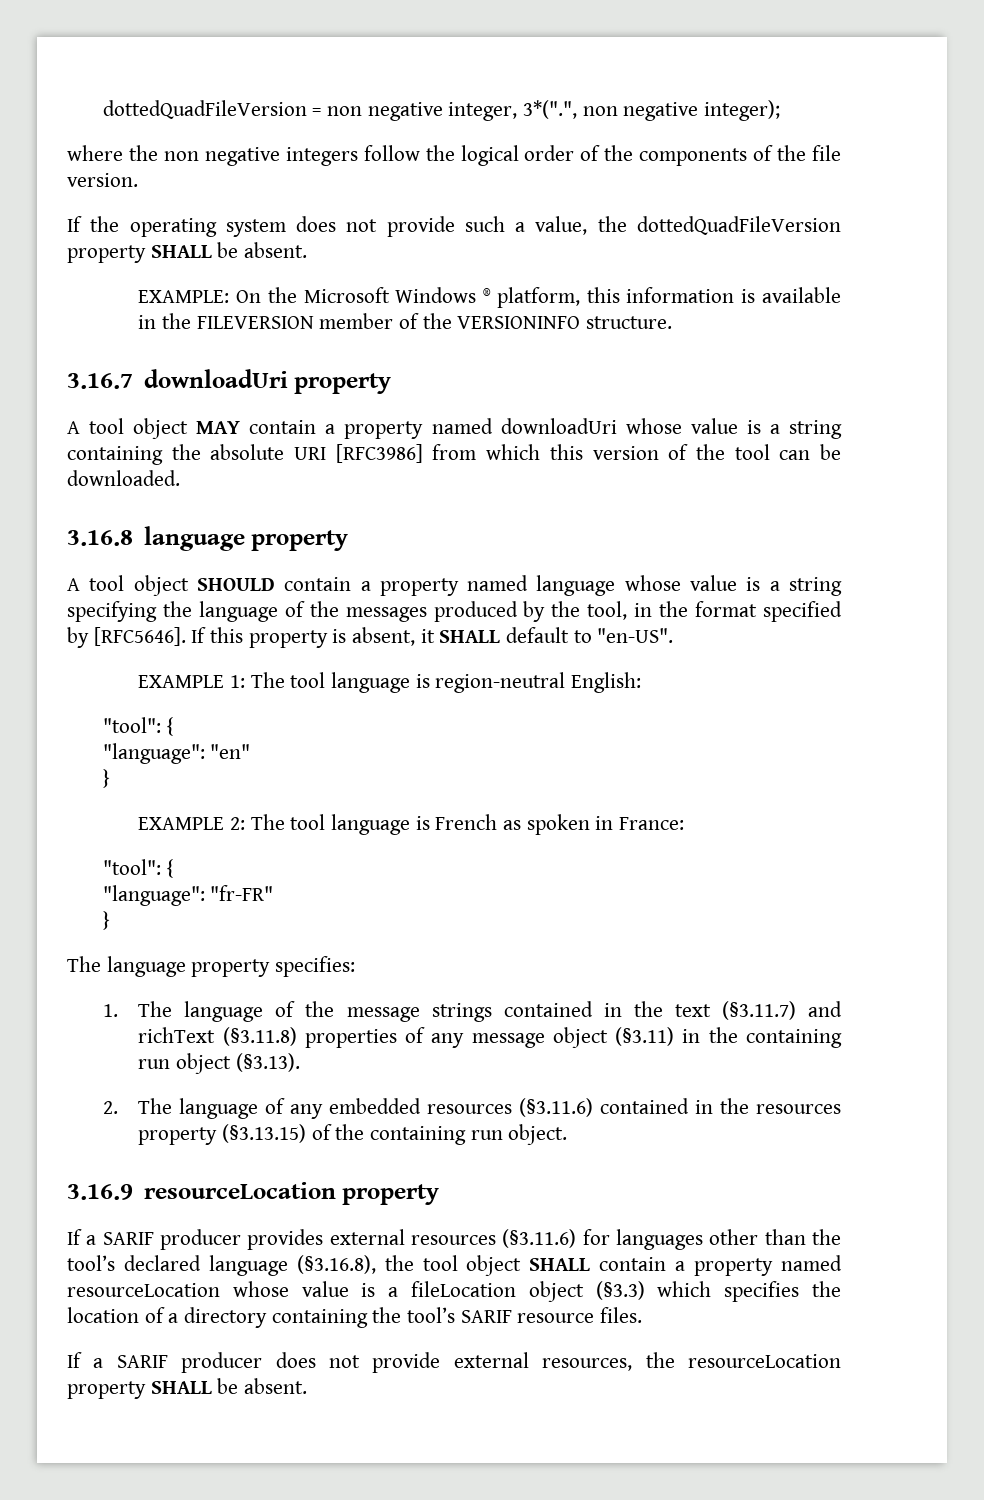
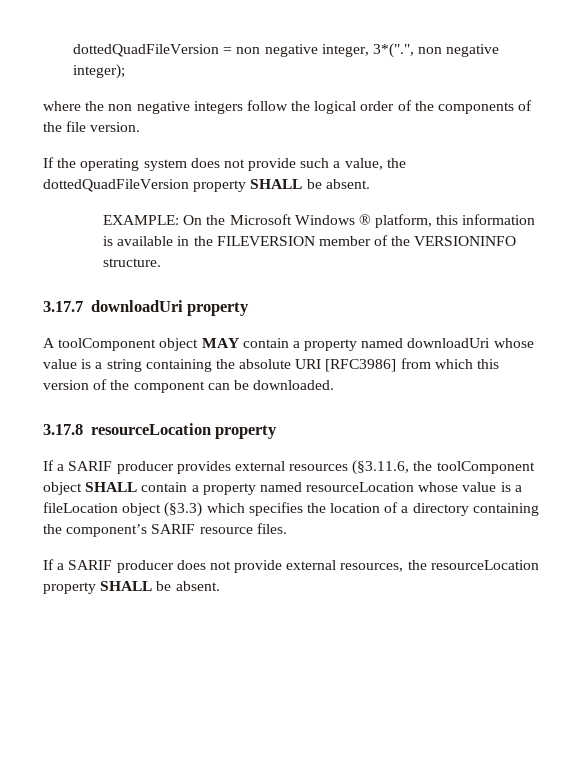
[67,373,133,389] 3.16.7 -> [43,301,83,312] 3.17.7
[89,418,125,434] tool -> [58,338,157,351] toolComponent
[734,444,770,460] tool -> [133,381,205,393] component
[67,526,349,551] [67,575,842,596] [67,601,842,622] [67,627,674,648] [138,672,641,693] [102,717,174,736] [102,743,251,764] [102,769,110,788] [138,814,684,835] [102,859,174,878] [102,885,274,906] [102,911,110,930] [67,956,356,977] [102,1001,842,1022] [138,1027,842,1048] [138,1053,300,1074] [102,1098,841,1119] [138,1124,568,1145] [67,1184,133,1200] 3.16.8 language property // A tool object SHOULD contain a property named language whose value is a string specifying the language of the messages produced by the tool, in the format specified by [RFC5646]. If this property is absent, it SHALL default to "en-US". // EXAMPLE 1: The tool language is region-neutral English: // "tool": { // "language": "en" // } // EXAMPLE 2: The tool language is French as spoken in France: // "tool": { // "language": "fr-FR" // } // The language property specifies: // 1. The language of the message strings contained in the text (§3.11.7) and richText (§3.11.8) properties of any message object (§3.11) in the containing run object (§3.13). // 2. The language of any embedded resources (§3.11.6) contained in the resources property (§3.13.15) of the containing run object. // 3.16.9 -> [43,424,83,435] 3.17.8
[502,1229,842,1250] [67,1255,458,1276] (§3.11.6) for languages other than the tool’s declared language (§3.16.8), the tool -> [352,460,535,475] (§3.11.6, the toolComponent
[407,1307,456,1323] tool’s -> [66,524,148,537] component’s

